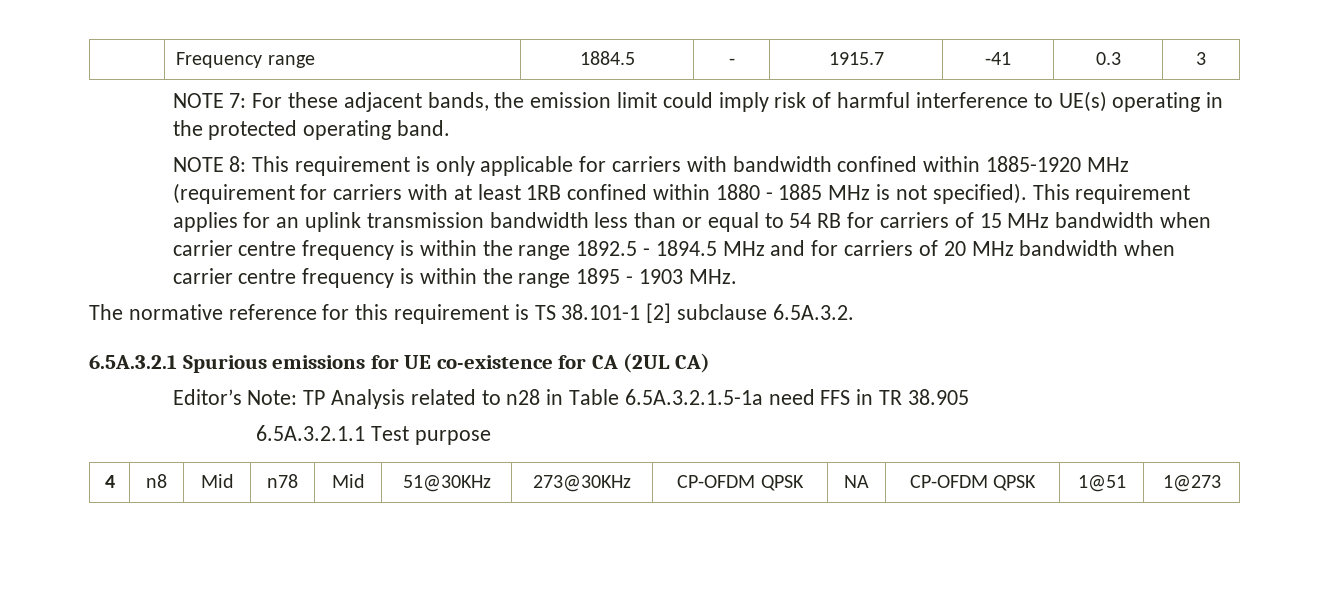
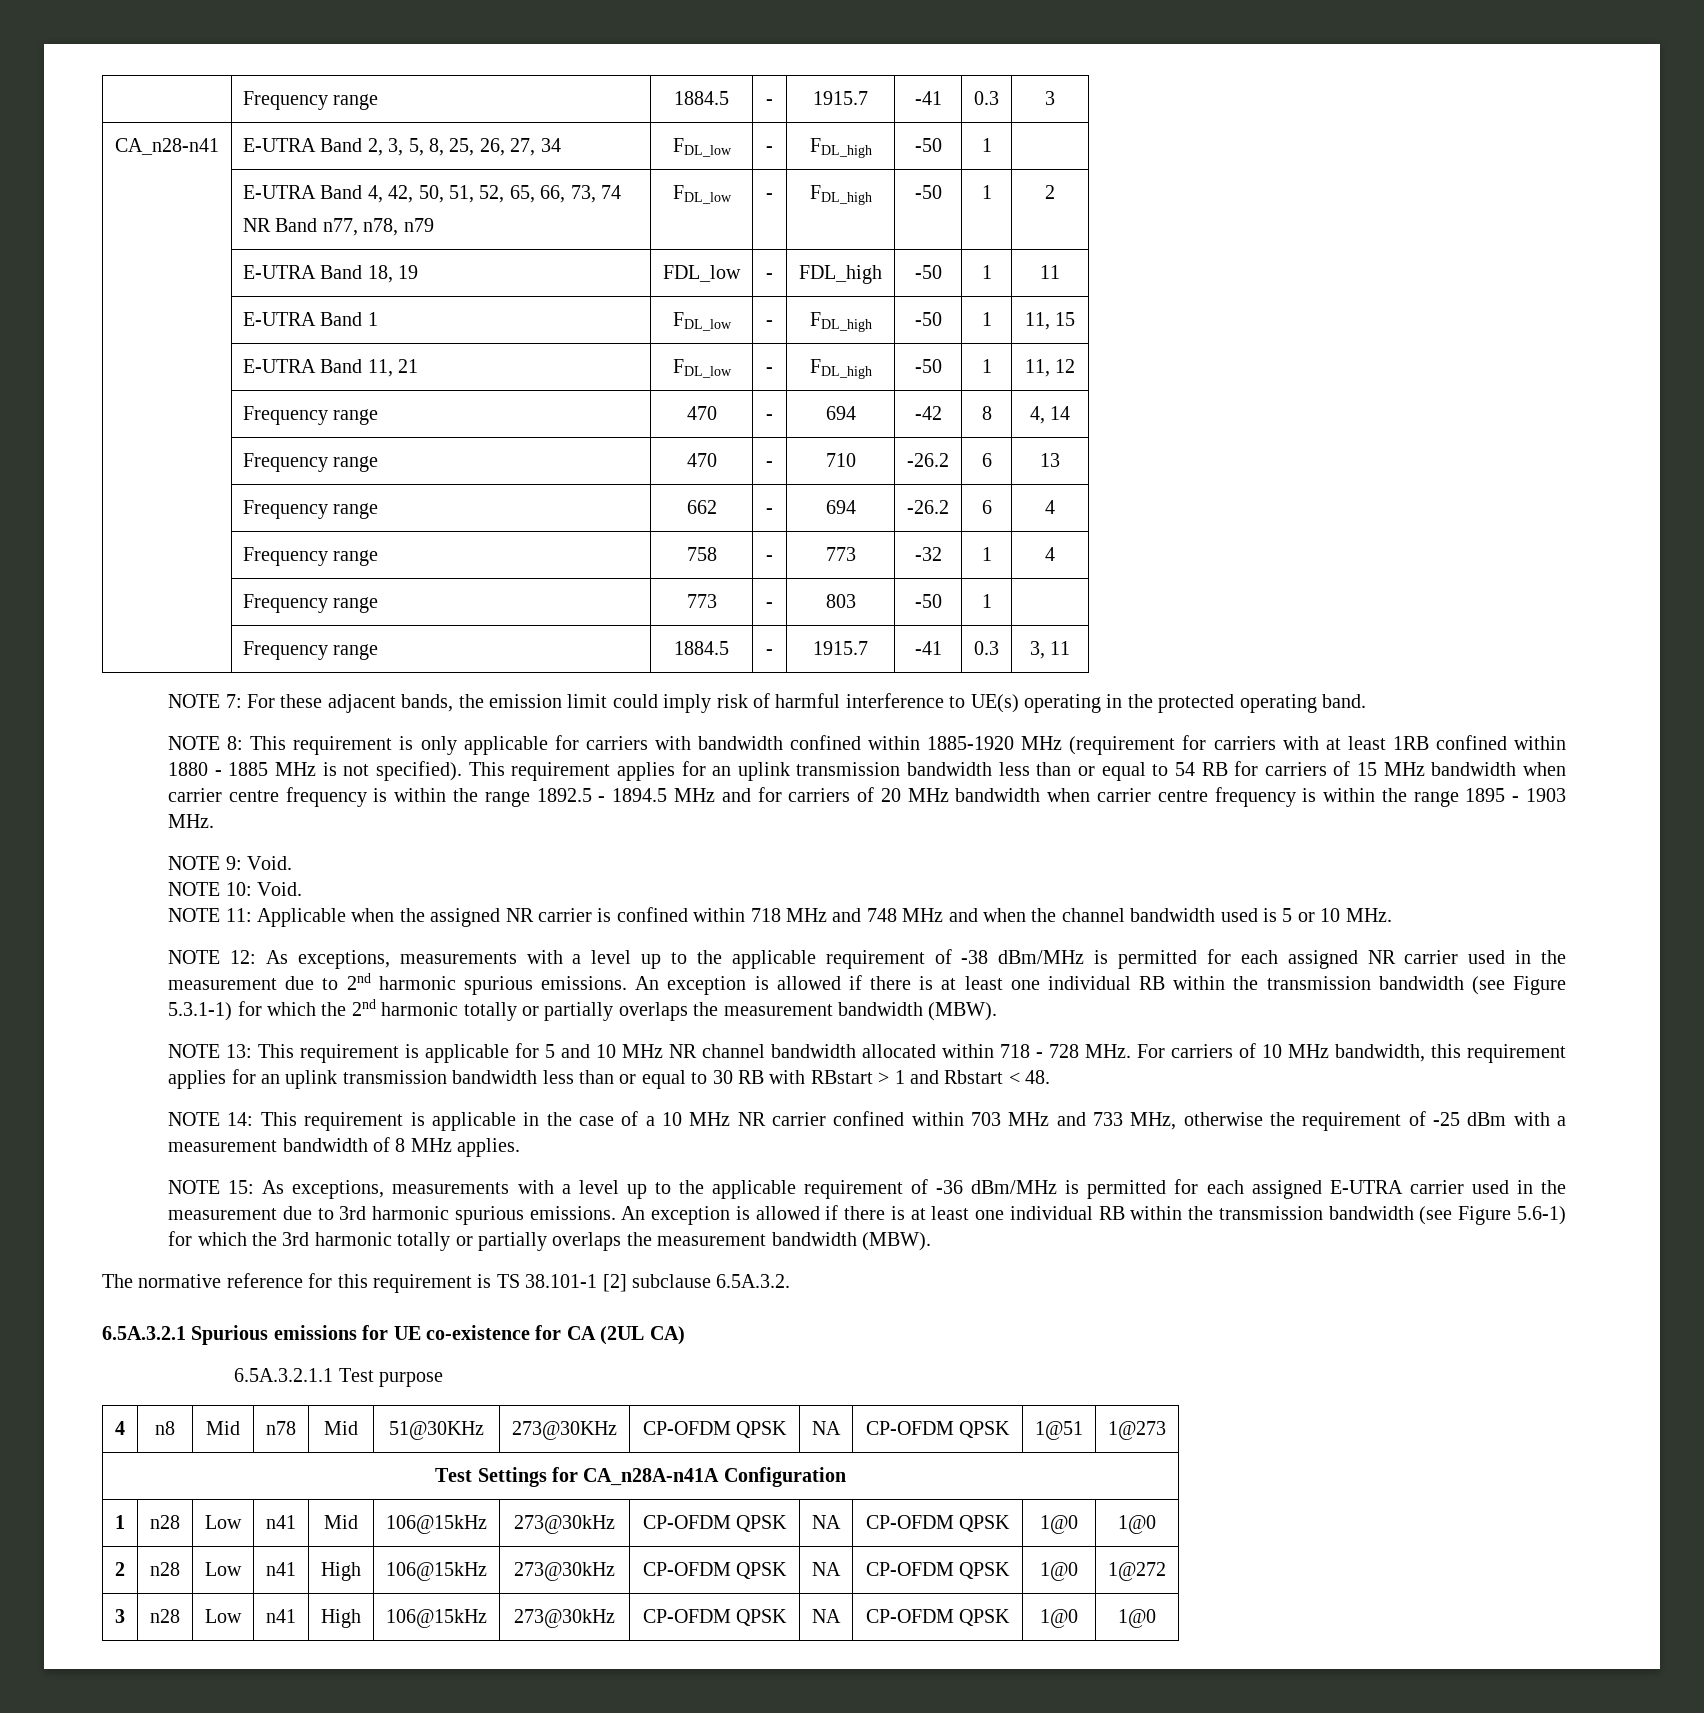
(1206, 58) none -> [115,138,219,155] [243,138,561,156] [672,138,732,157] [766,146,773,152] [809,138,872,158] [914,138,942,152] [981,138,992,152] [243,185,622,203] [243,218,434,236] [672,185,732,204] [766,193,773,199] [809,185,872,205] [914,185,942,199] [981,185,992,199] [1045,185,1055,199] [243,265,419,283] [663,265,741,282] [766,273,773,279] [799,265,882,284] [914,265,942,279] [981,265,992,279] [1040,265,1060,279] [243,312,378,326] [672,312,732,331] [766,320,773,326] [809,312,872,332] [914,312,942,326] [981,312,992,326] [1024,312,1076,330] [243,359,419,377] [672,359,732,378] [766,367,773,373] [809,359,872,379] [914,359,942,373] [981,359,992,373] [1024,359,1076,377] [243,406,379,425] [686,406,717,420] [766,414,773,420] [825,406,856,420] [914,406,942,420] [981,406,992,420] [1029,406,1071,424] [243,453,379,472] [686,453,717,467] [766,461,773,467] [825,453,856,467] [907,453,949,467] [981,453,992,467] [1040,453,1060,467] [243,500,379,519] [686,500,717,514] [766,508,773,514] [825,500,856,514] [907,500,949,514] [981,500,992,514] [1045,500,1055,514] [243,547,379,566] [686,547,717,561] [766,555,773,561] [825,547,856,561] [914,547,942,561] [981,547,992,561] [1045,547,1055,561] [243,594,379,613] [686,594,717,608] [766,602,773,608] [825,594,856,608] [914,594,942,608] [981,594,992,608] [243,641,379,660] [674,641,729,655] [766,649,773,655] [813,641,868,655] [914,641,942,655] [974,641,999,655] [1029,641,1071,659] // CA_n28-n41 | E-UTRA Band 2, 3, 5, 8, 25, 26, 27, 34 | FDL_low | - | FDL_high | -50 | 1 | // | E-UTRA Band 4, 42, 50, 51, 52, 65, 66, 73, 74 // NR Band n77, n78, n79 | FDL_low | - | FDL_high | -50 | 1 | 2 // | E-UTRA Band 18, 19 | FDL_low | - | FDL_high | -50 | 1 | 11 // | E-UTRA Band 1 | FDL_low | - | FDL_high | -50 | 1 | 11, 15 // | E-UTRA Band 11, 21 | FDL_low | - | FDL_high | -50 | 1 | 11, 12 // | Frequency range | 470 | - | 694 | -42 | 8 | 4, 14 // | Frequency range | 470 | - | 710 | -26.2 | 6 | 13 // | Frequency range | 662 | - | 694 | -26.2 | 6 | 4 // | Frequency range | 758 | - | 773 | -32 | 1 | 4 // | Frequency range | 773 | - | 803 | -50 | 1 | // | Frequency range | 1884.5 | - | 1915.7 | -41 | 0.3 | 3, 11
(737, 276) none -> [168,856,292,870] [168,882,302,896] [168,907,1392,927] [168,949,1566,969] [168,973,1566,995] [168,999,998,1021] [168,1043,1567,1063] [168,1069,1051,1089] [168,1111,1567,1131] [168,1137,521,1157] [168,1179,1566,1199] [168,1205,1567,1225] [168,1231,931,1251] // NOTE 9: Void. // NOTE 10: Void. // NOTE 11: Applicable when the assigned NR carrier is confined within 718 MHz and 748 MHz and when the channel bandwidth used is 5 or 10 MHz. // NOTE 12: As exceptions, measurements with a level up to the applicable requirement of -38 dBm/MHz is permitted for each assigned NR carrier used in the measurement due to 2nd harmonic spurious emissions. An exception is allowed if there is at least one individual RB within the transmission bandwidth (see Figure 5.3.1-1) for which the 2nd harmonic totally or partially overlaps the measurement bandwidth (MBW). // NOTE 13: This requirement is applicable for 5 and 10 MHz NR channel bandwidth allocated within 718 - 728 MHz. For carriers of 10 MHz bandwidth, this requirement applies for an uplink transmission bandwidth less than or equal to 30 RB with RBstart > 1 and Rbstart < 48. // NOTE 14: This requirement is applicable in the case of a 10 MHz NR carrier confined within 703 MHz and 733 MHz, otherwise the requirement of -25 dBm with a measurement bandwidth of 8 MHz applies. // NOTE 15: As exceptions, measurements with a level up to the applicable requirement of -36 dBm/MHz is permitted for each assigned E-UTRA carrier used in the measurement due to 3rd harmonic spurious emissions. An exception is allowed if there is at least one individual RB within the transmission bandwidth (see Figure 5.6-1) for which the 3rd harmonic totally or partially overlaps the measurement bandwidth (MBW).
[172,389,969,409] // Editor’s Note: TP Analysis related to n28 in Table 6.5A.3.2.1.5-1a need FFS in TR 38.905 -> (685, 1335) none
(1221, 483) none -> [435,1467,846,1487] [115,1515,125,1529] [150,1515,180,1529] [205,1515,242,1529] [266,1515,296,1529] [324,1515,358,1529] [386,1515,487,1534] [514,1515,615,1534] [642,1515,788,1532] [812,1515,841,1529] [865,1515,1011,1532] [1040,1515,1078,1534] [1118,1515,1156,1534] [115,1562,125,1576] [150,1562,180,1576] [205,1562,242,1576] [266,1562,296,1576] [321,1562,361,1581] [386,1562,487,1581] [514,1562,615,1581] [642,1562,788,1579] [812,1562,841,1576] [865,1562,1011,1579] [1040,1562,1078,1581] [1108,1562,1166,1581] [115,1609,125,1623] [150,1609,180,1623] [205,1609,242,1623] [266,1609,296,1623] [321,1609,361,1628] [386,1609,487,1628] [514,1609,615,1628] [642,1609,788,1626] [812,1609,841,1623] [865,1609,1011,1626] [1040,1609,1078,1628] [1118,1609,1156,1628] // Test Settings for CA_n28A-n41A Configuration // 1 | n28 | Low | n41 | Mid | 106@15kHz | 273@30kHz | CP-OFDM QPSK | NA | CP-OFDM QPSK | 1@0 | 1@0 // 2 | n28 | Low | n41 | High | 106@15kHz | 273@30kHz | CP-OFDM QPSK | NA | CP-OFDM QPSK | 1@0 | 1@272 // 3 | n28 | Low | n41 | High | 106@15kHz | 273@30kHz | CP-OFDM QPSK | NA | CP-OFDM QPSK | 1@0 | 1@0

